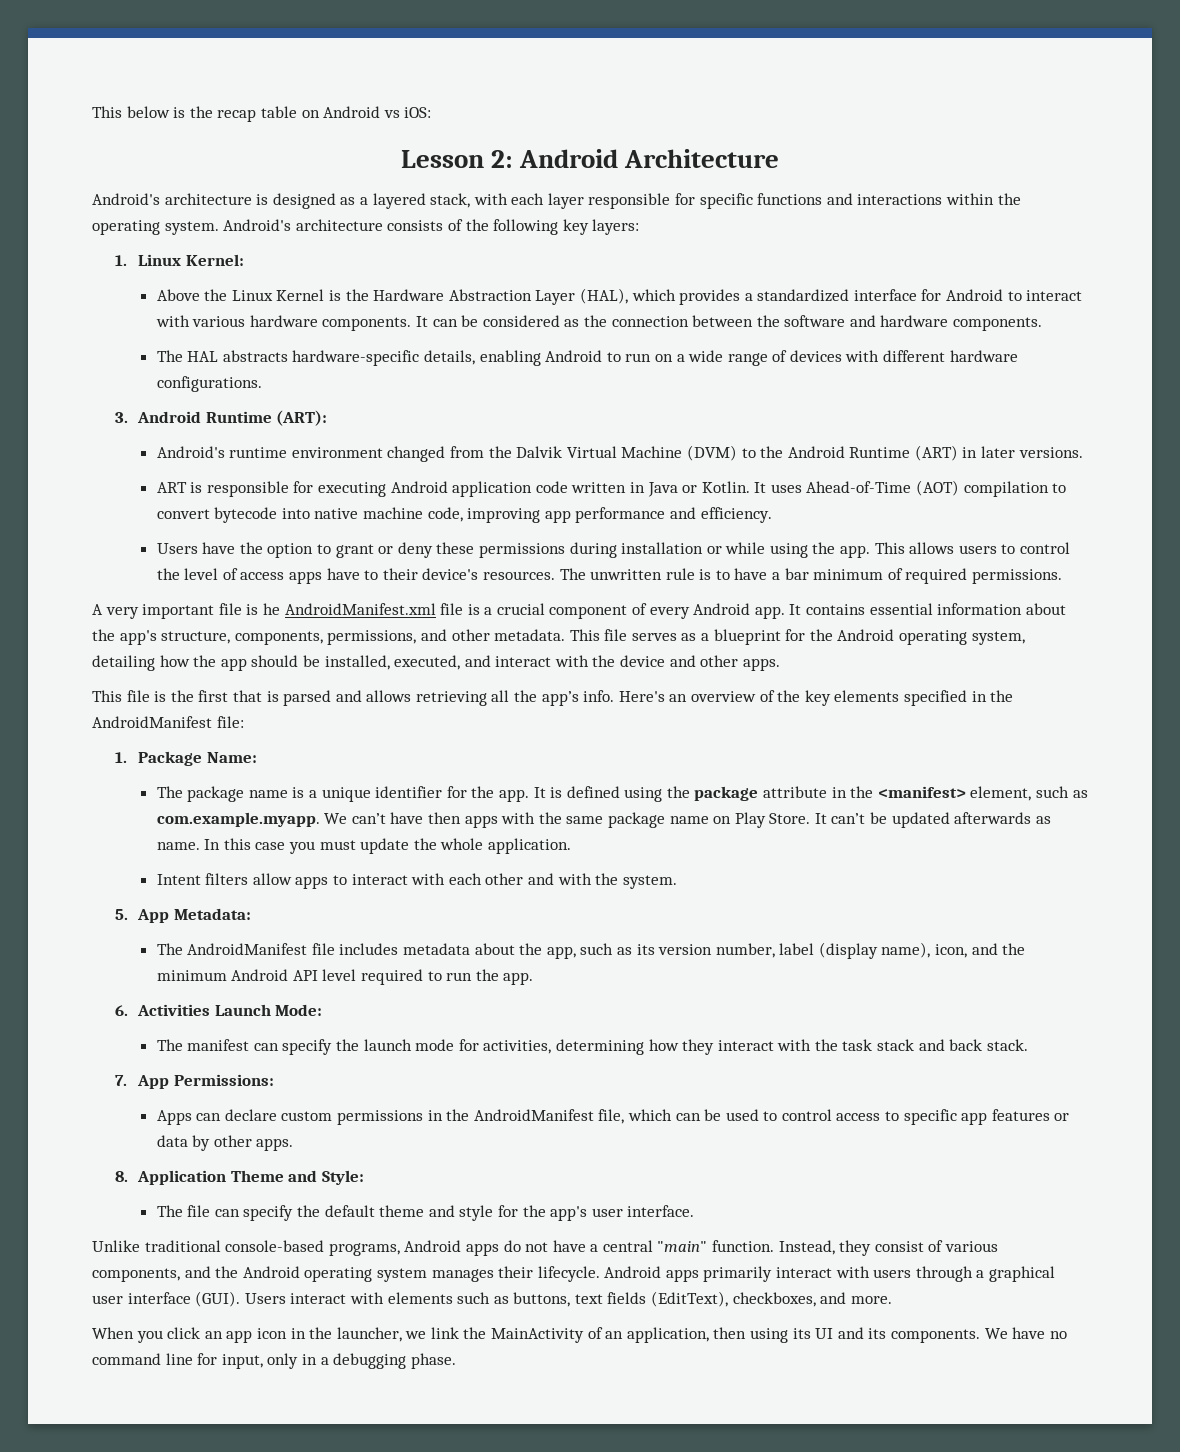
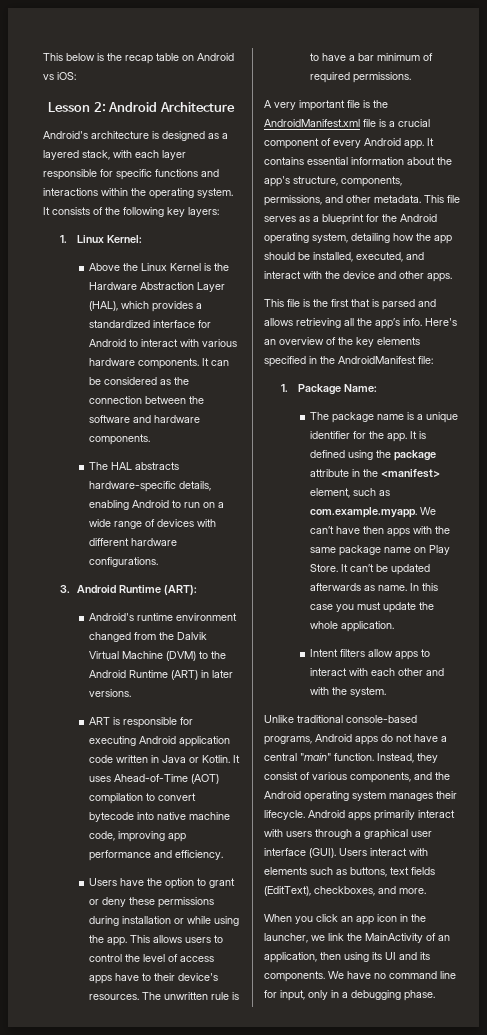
[223,219,383,231] Android's architecture -> [43,207,50,215] It
[262,603,280,615] he -> [373,100,388,108] the
[114,908,251,923] [156,942,1026,959] [156,969,534,985] [114,1004,323,1016] [156,1039,1028,1055] [114,1074,274,1089] [156,1109,1070,1125] [156,1135,294,1151] [114,1170,364,1185] [156,1205,695,1221] // 5. App Metadata: // The AndroidManifest file includes metadata about the app, such as its version number, label (display name), icon, and the minimum Android API level required to run the app. // 6. Activities Launch Mode: // The manifest can specify the launch mode for activities, determining how they interact with the task stack and back stack. // 7. App Permissions: // Apps can declare custom permissions in the AndroidManifest file, which can be used to control access to specific app features or data by other apps. // 8. Application Theme and Style: // The file can specify the default theme and style for the app's user interface. -> (386, 692) none

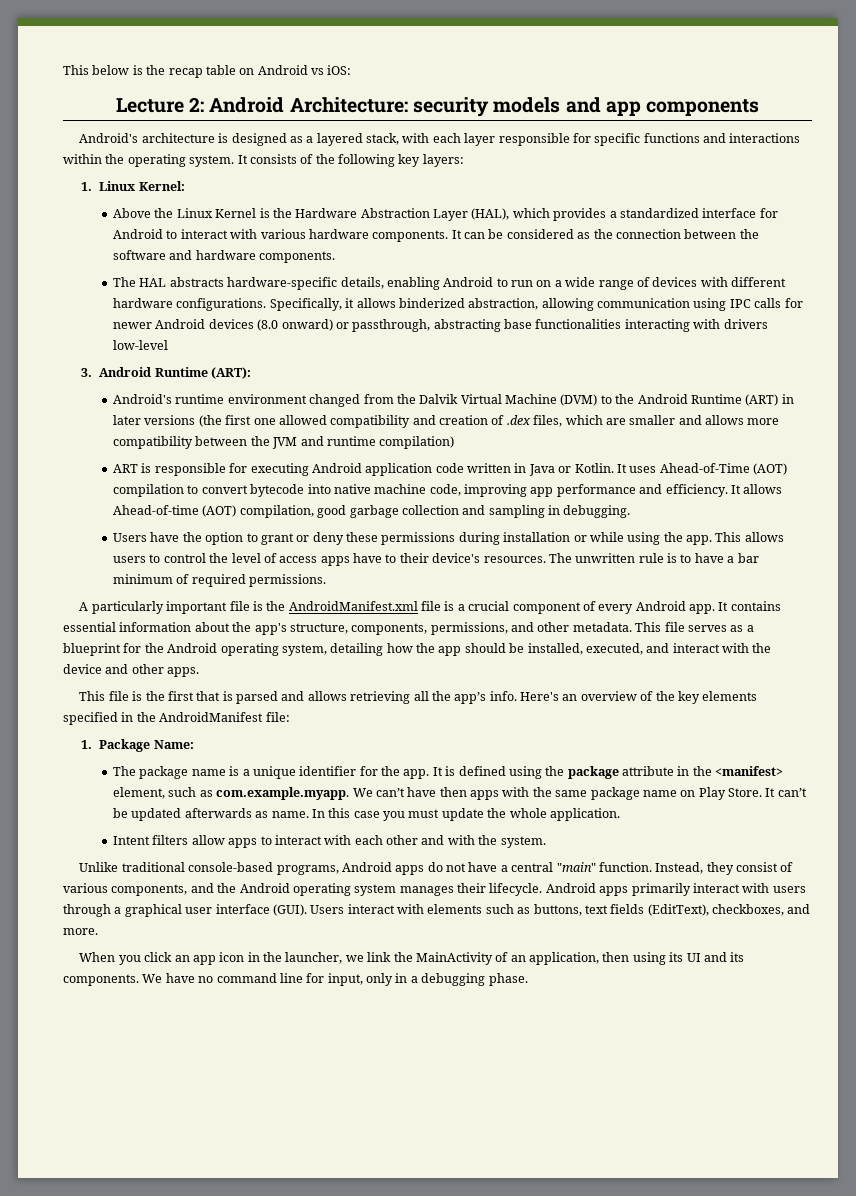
[48,102,91,112] Lesson -> [115,98,184,113] Lecture
[159,102,235,112] Architecture -> [289,97,760,117] Architecture: security models and app components
(158, 562) none -> [269,298,803,311] [113,319,768,332] [113,340,169,350] Specifically, it allows binderized abstraction, allowing communication using IPC calls for newer Android devices (8.0 onward) or passthrough, abstracting base functionalities interacting with drivers low-level
[88,689,131,697] versions. -> [144,415,780,428] [113,436,455,449] versions (the first one allowed compatibility and creation of .dex files, which are smaller and allows more compatibility between the JVM and runtime compilation)
(223, 855) none -> [730,484,783,494] [113,505,631,518] It allows Ahead-of-time (AOT) compilation, good garbage collection and sampling in debugging.
[274,102,296,110] very -> [91,601,164,614] particularly

